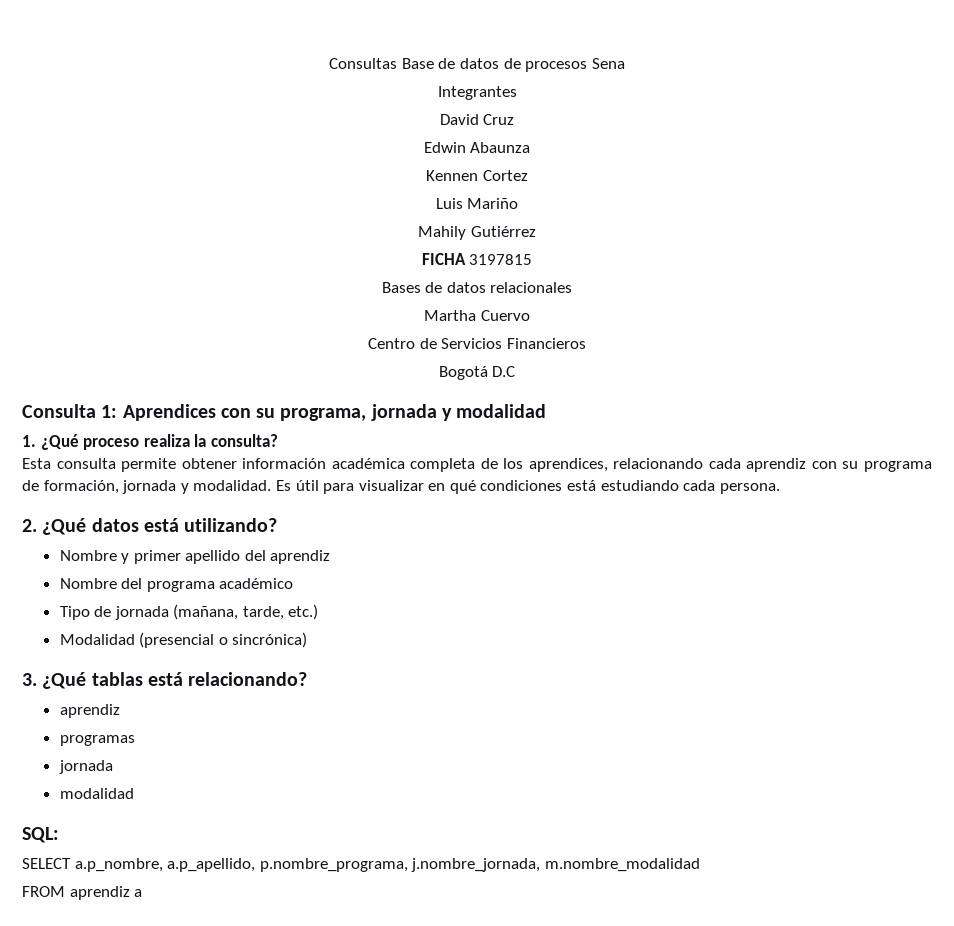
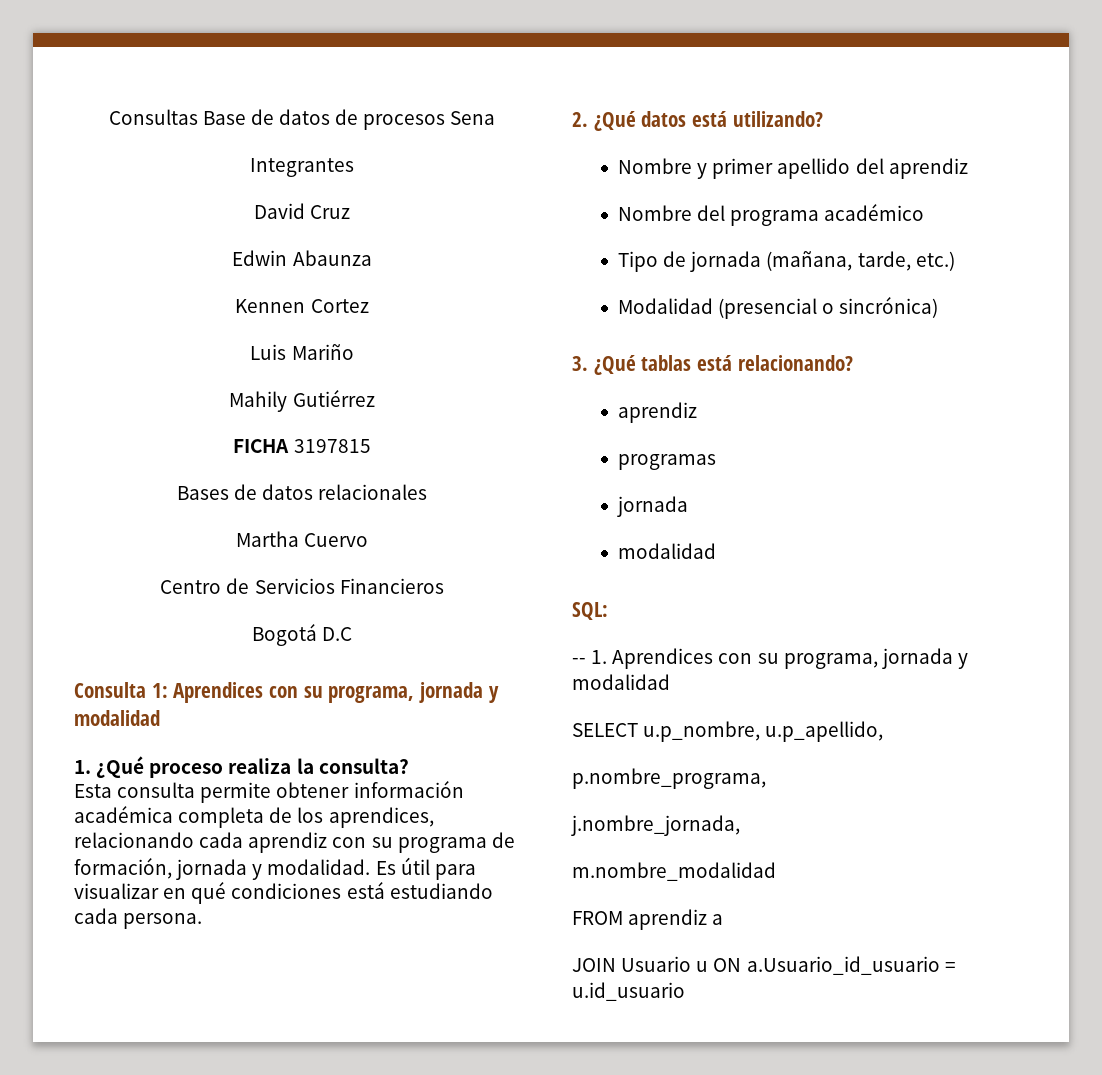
(59, 835) none -> [572,648,968,669] [572,674,670,690] // -- 1. Aprendices con su programa, jornada y modalidad
[74,858,256,872] a.p_nombre, a.p_apellido, -> [643,721,884,742] u.p_nombre, u.p_apellido, //
(408, 865) none -> (766, 778) //
(541, 865) none -> (740, 825) //
(143, 893) none -> [572,956,956,975] [572,982,685,1001] // JOIN Usuario u ON a.Usuario_id_usuario = u.id_usuario

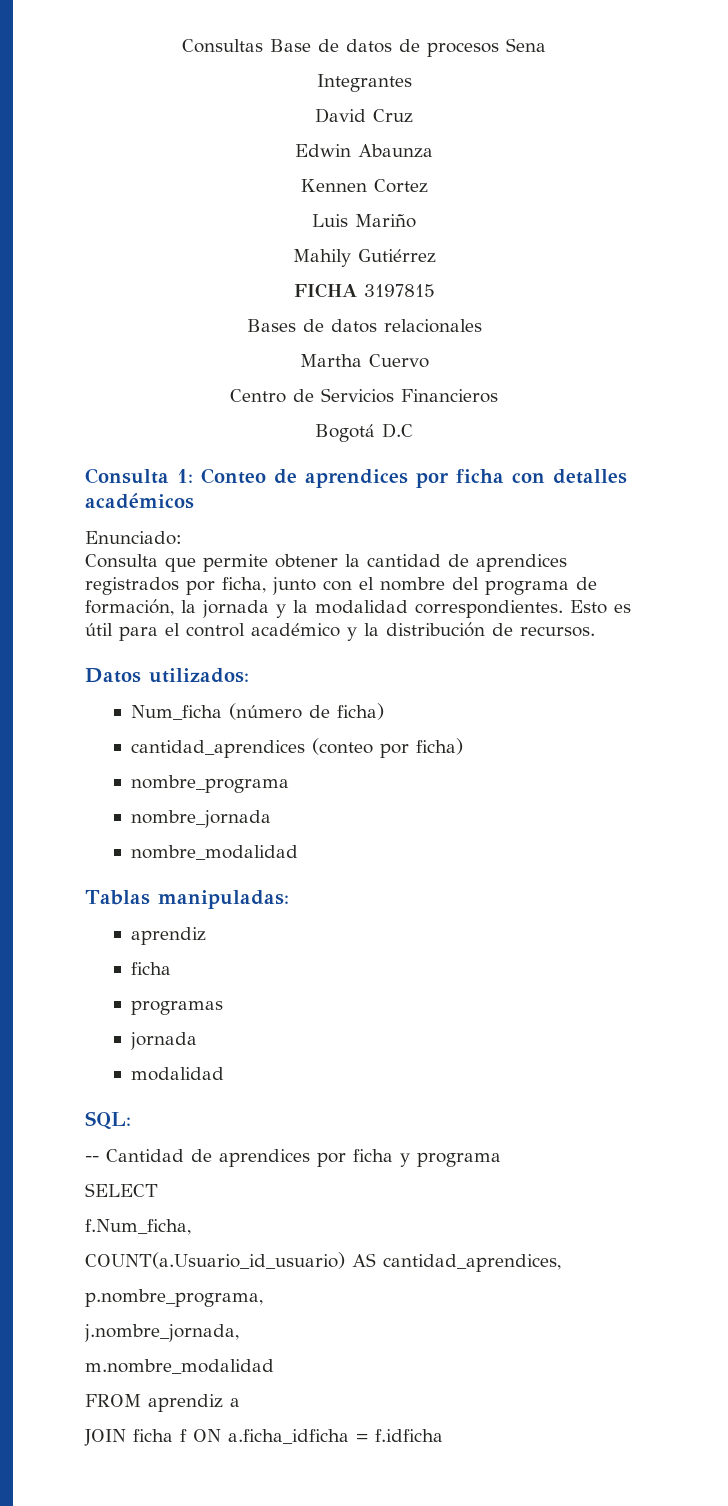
[173,682,499,703] [74,710,160,726] [74,756,409,778] [74,781,464,803] [74,806,434,828] [74,832,393,853] Aprendices con su programa, jornada y modalidad // 1. ¿Qué proceso realiza la consulta? // Esta consulta permite obtener información académica completa de los aprendices, relacionando cada aprendiz con su -> [201,468,627,488] [85,493,194,509] [85,531,182,545] [85,554,567,572] [85,577,479,595] Conteo de aprendices por ficha con detalles académicos // Enunciado: // Consulta que permite obtener la cantidad de aprendices registrados por ficha, junto con el nombre del
[176,857,476,880] [74,882,493,904] [74,908,203,929] [572,111,823,131] [618,158,968,179] [618,204,925,226] [618,251,955,272] [618,297,939,319] [572,355,853,375] [618,402,698,423] jornada y modalidad. Es útil para visualizar en qué condiciones está estudiando cada persona. // 2. ¿Qué datos está utilizando? // Nombre y primer apellido del aprendiz // Nombre del programa académico // Tipo de jornada (mañana, tarde, etc.) // Modalidad (presencial o sincrónica) // 3. ¿Qué tablas está relacionando? // aprendiz -> [181,600,631,618] [85,622,595,641] [85,668,249,683] [130,703,384,720] [130,738,463,758] [130,775,289,793] [130,810,271,828] [130,845,298,860] [85,890,289,909] [130,927,206,945] [130,962,171,975] la jornada y la modalidad correspondientes. Esto es útil para el control académico y la distribución de recursos. // Datos utilizados: // Num_ficha (número de ficha) // cantidad_aprendices (conteo por ficha) // nombre_programa // nombre_jornada // nombre_modalidad // Tablas manipuladas: // aprendiz // ficha
[591,648,968,669] [572,674,670,690] [572,721,884,742] 1. Aprendices con su programa, jornada y modalidad // SELECT u.p_nombre, u.p_apellido, -> [106,1149,501,1167] [85,1183,158,1197] [85,1219,191,1235] [85,1252,561,1272] Cantidad de aprendices por ficha y programa // SELECT // f.Num_ficha, // COUNT(a.Usuario_id_usuario) AS cantidad_aprendices,
[621,956,956,975] [572,982,685,1001] Usuario u ON a.Usuario_id_usuario = u.id_usuario -> [133,1429,443,1444] ficha f ON a.ficha_idficha = f.idficha

